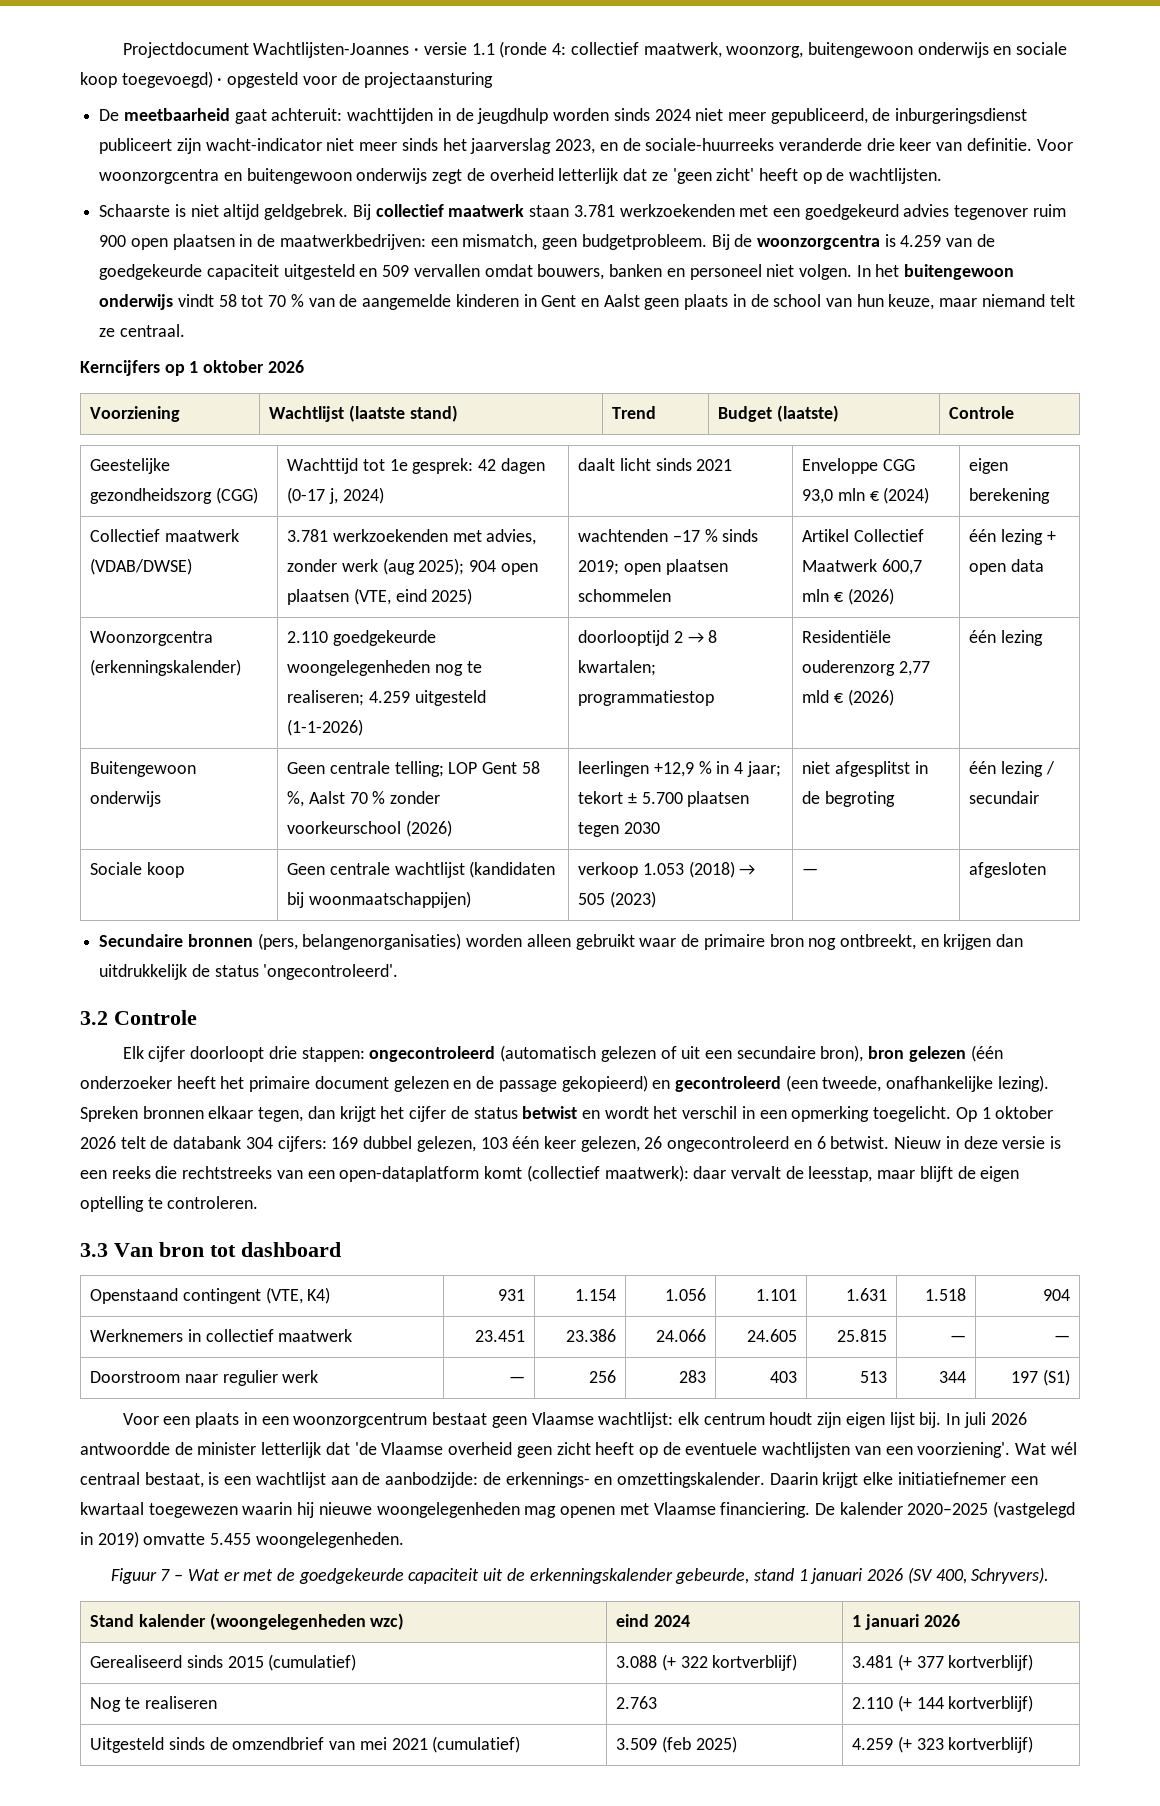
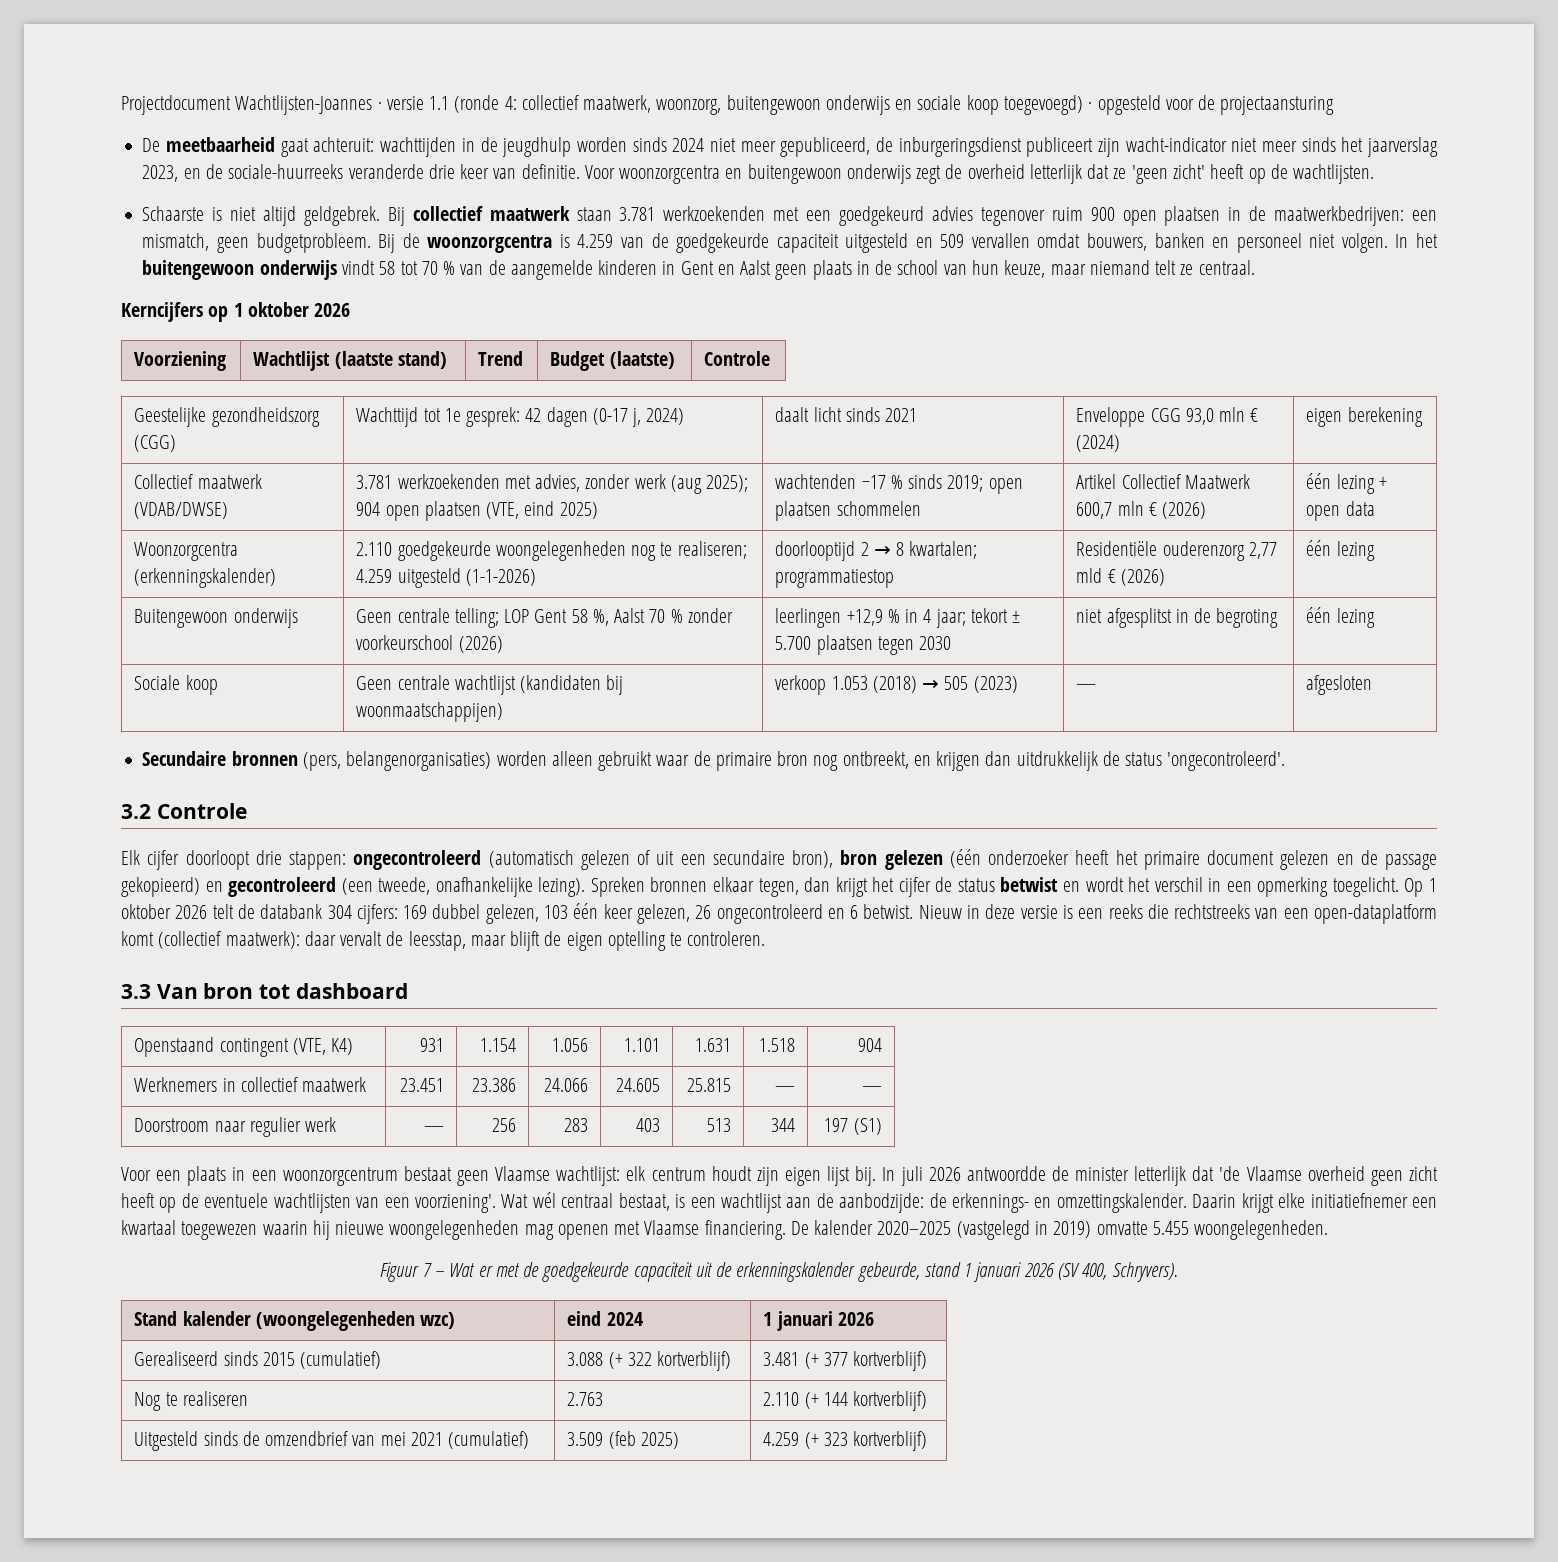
[1045,761,1055,775] [969,791,1040,804] / secundair -> (1375, 618) none

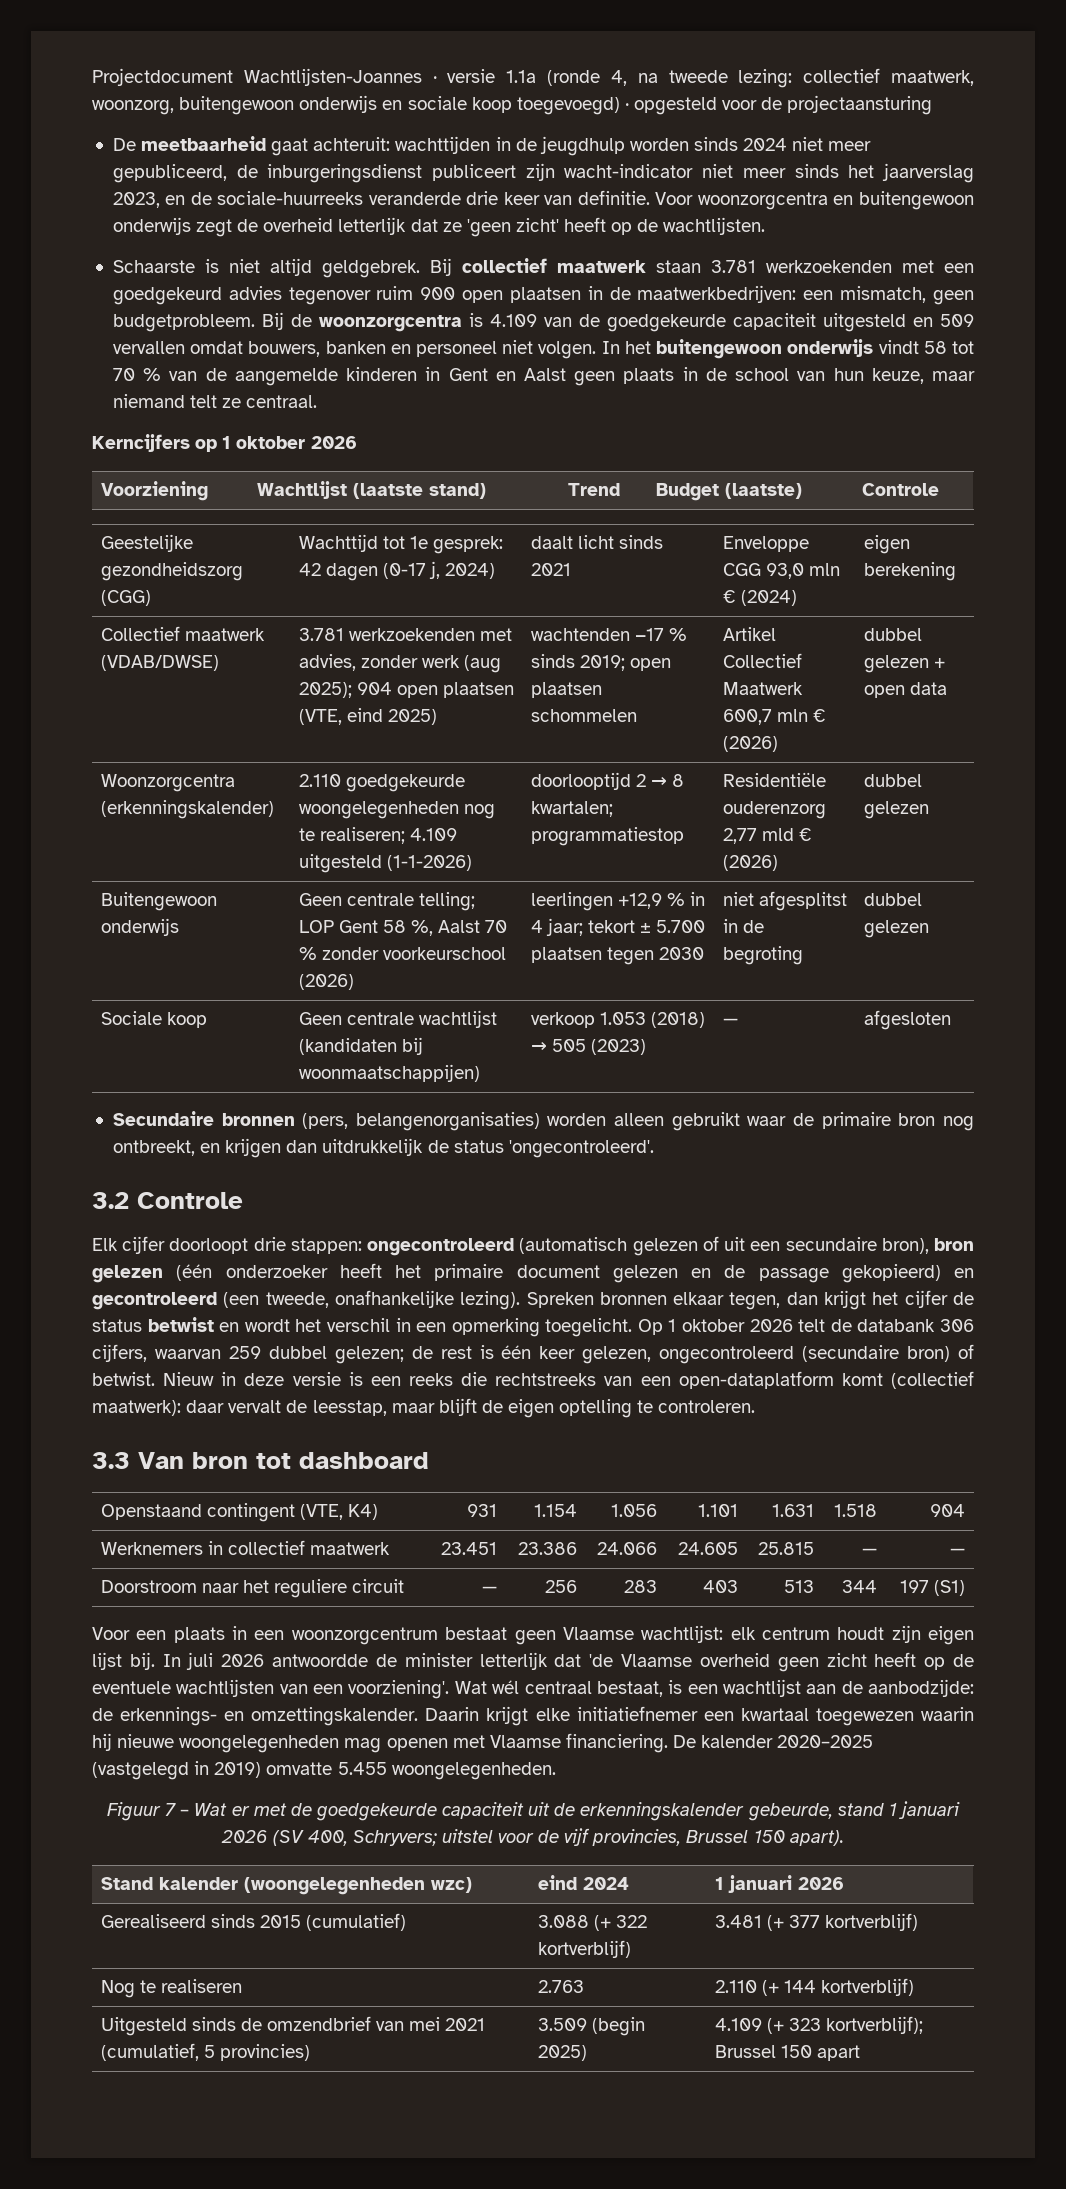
[429,95,517,113] 1.1 (ronde 4: -> [506,69,793,88] 1.1a (ronde 4, na tweede lezing:
[577,234,614,248] 4.259 -> [489,314,537,327] 4.109
[1306,473,1375,494] één lezing -> [863,628,922,641] [863,655,929,673] dubbel gelezen
[356,569,393,583] 4.259 -> [409,828,457,841] 4.109
[1306,540,1375,561] één lezing -> [863,774,922,787] [863,801,929,819] dubbel gelezen
[1306,607,1375,628] één lezing -> [863,893,922,906] [863,920,929,938] dubbel gelezen
[327,903,859,924] 304 cijfers: 169 dubbel gelezen, 103 één keer gelezen, 26 ongecontroleerd en 6 -> [940,1319,975,1332] [92,1344,975,1364] 306 cijfers, waarvan 259 dubbel gelezen; de rest is één keer gelezen, ongecontroleerd (secundaire bron) of
[249,1117,337,1137] regulier werk -> [242,1579,405,1598] het reguliere circuit
[1112,1262,1178,1282] Schryvers). -> [352,1828,844,1846] Schryvers; uitstel voor de vijf provincies, Brussel 150 apart).
[448,1431,530,1449] (cumulatief) -> [100,2043,310,2061] (cumulatief, 5 provincies)
[608,1431,679,1449] [763,1432,800,1446] (feb 2025) | 4.259 -> [591,2017,645,2036] [537,2045,587,2061] [714,2018,762,2031] (begin 2025) | 4.109
[853,1431,928,1451] kortverblijf) -> [826,2016,924,2034] [714,2045,860,2061] kortverblijf); Brussel 150 apart

